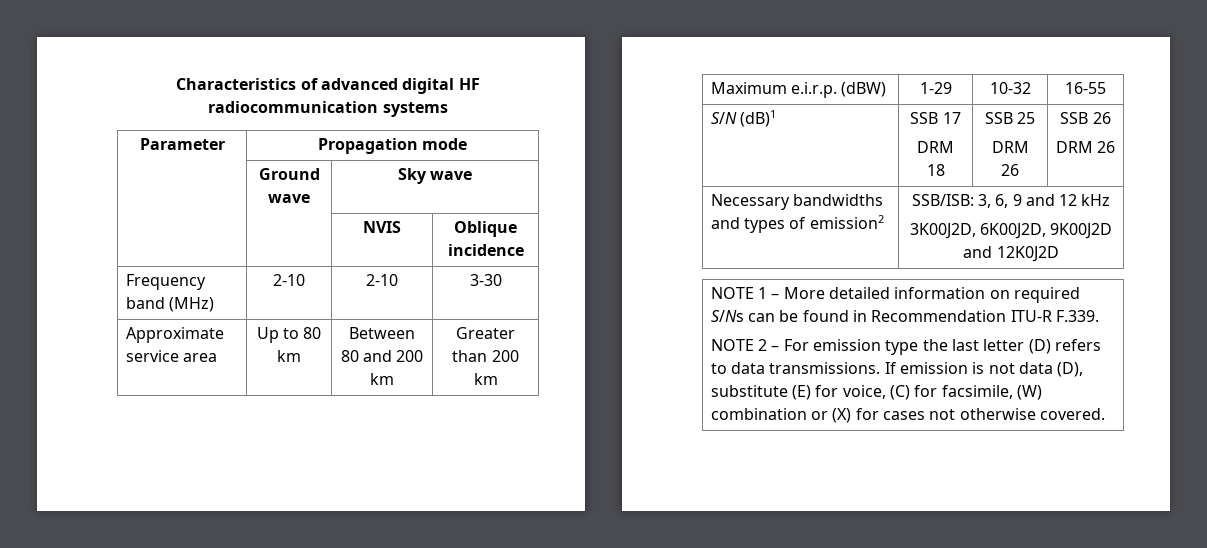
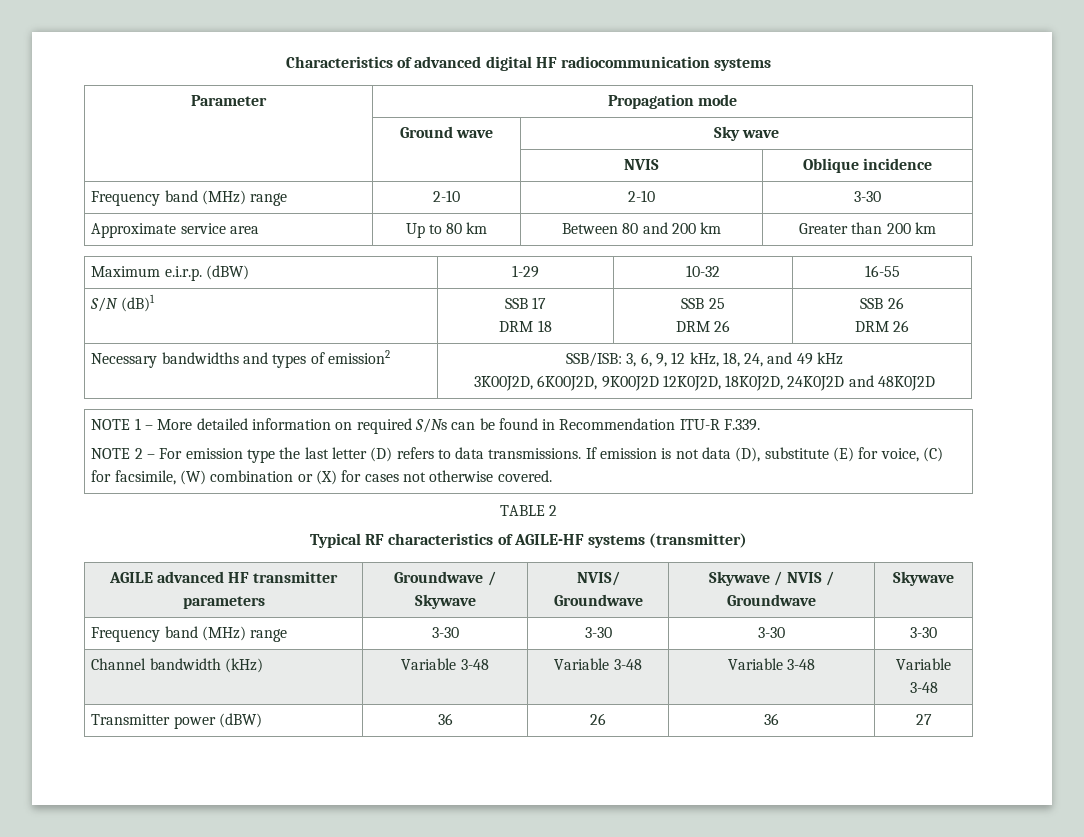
(215, 304) none -> [250,193,288,206] range
[1012,194,1078,206] 9 and 12 -> [655,352,813,367] 9, 12 kHz, 18, 24, and 49
[963,246,1059,262] and 12K0J2D -> [662,375,936,391] 12K0J2D, 18K0J2D, 24K0J2D and 48K0J2D
(1105, 414) none -> [499,505,558,516] [309,533,748,548] [108,571,339,583] [182,596,265,609] [394,571,496,586] [414,594,476,609] [576,571,620,586] [553,594,643,606] [709,571,834,586] [727,594,816,606] [893,571,954,586] [91,626,288,642] [431,627,459,638] [584,627,612,638] [758,627,785,638] [910,627,937,638] [91,658,263,673] [401,658,489,670] [554,658,642,670] [727,658,816,670] [896,658,951,670] [909,682,938,693] [91,713,262,729] [437,713,453,725] [590,713,606,725] [764,713,779,725] [915,714,932,725] // TABLE 2 // Typical RF characteristics of AGILE-HF systems (transmitter) // AGILE advanced HF transmitter parameters | Groundwave / Skywave | NVIS/ Groundwave | Skywave / NVIS / Groundwave | Skywave // Frequency band (MHz) range | 3-30 | 3-30 | 3-30 | 3-30 // Channel bandwidth (kHz) | Variable 3-48 | Variable 3-48 | Variable 3-48 | Variable 3-48 // Transmitter power (dBW) | 36 | 26 | 36 | 27

